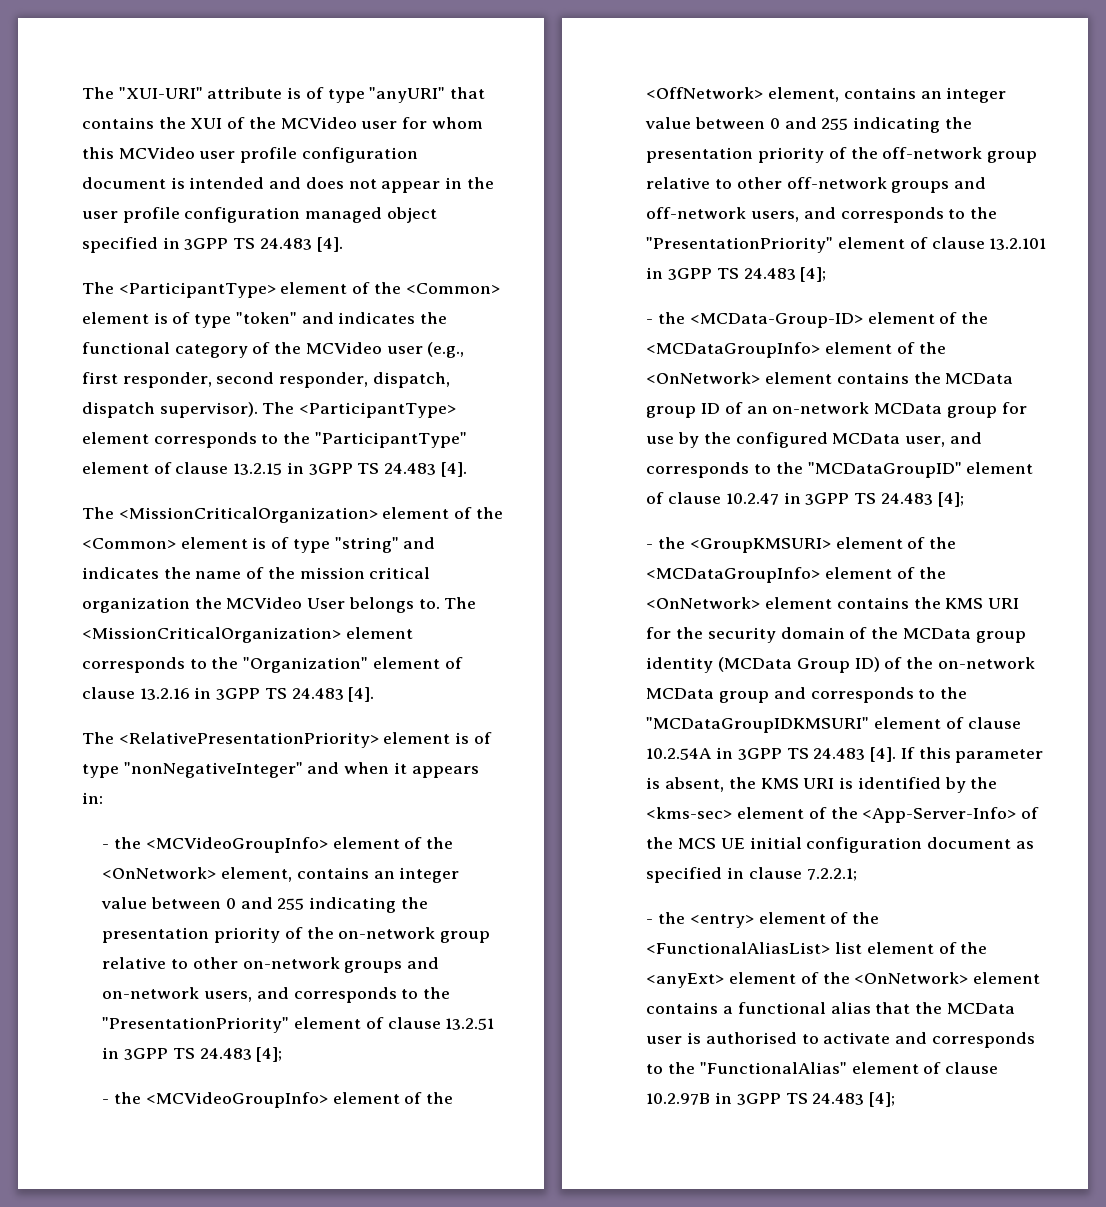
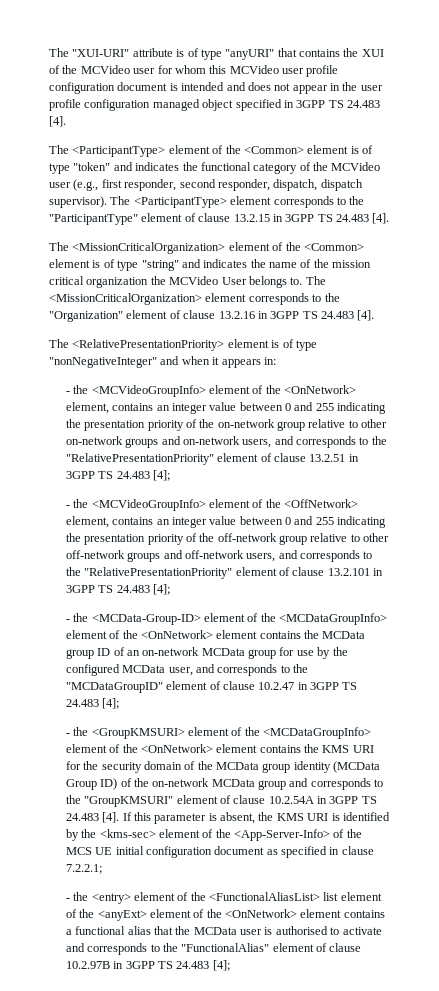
[102,1017,290,1033] "PresentationPriority" -> [65,453,214,465] "RelativePresentationPriority"
[646,237,834,253] "PresentationPriority" -> [84,567,233,579] "RelativePresentationPriority"
[646,717,870,733] "MCDataGroupIDKMSURI" -> [84,796,174,807] "GroupKMSURI"

